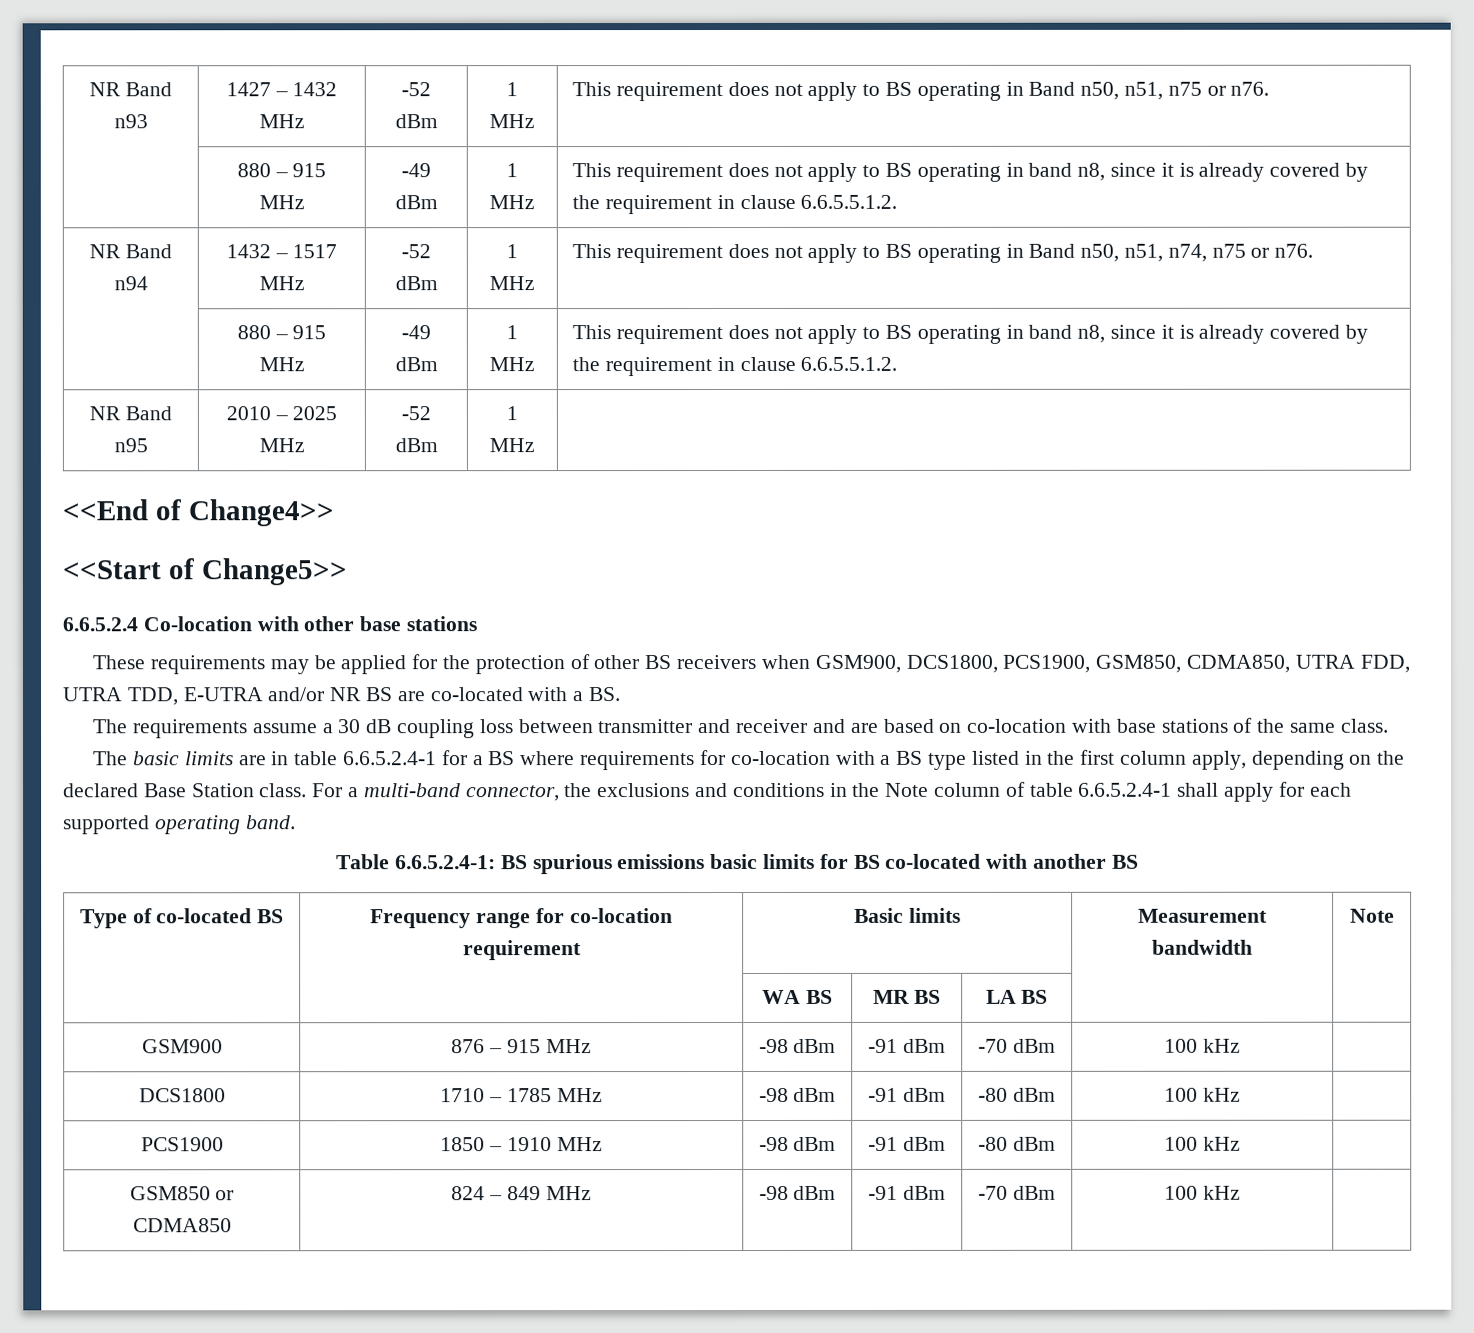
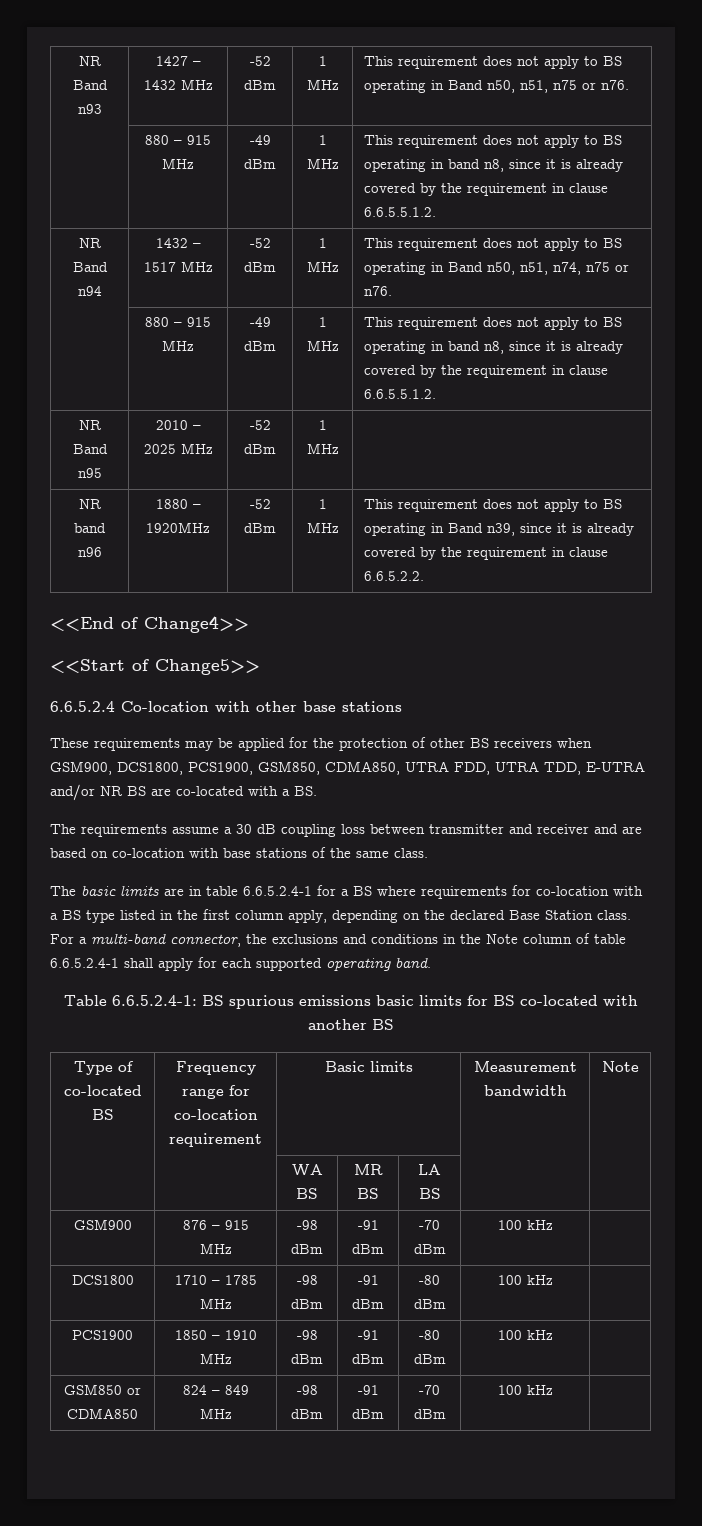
(535, 445) none -> [78,499,101,509] [74,523,106,533] [77,547,102,557] [155,499,201,509] [146,522,210,533] [249,499,271,509] [244,523,276,533] [318,499,327,509] [306,522,339,533] [363,499,622,512] [363,523,634,536] [363,547,608,560] [363,571,424,581] // NR band n96 | 1880 – 1920MHz | -52 dBm | 1 MHz | This requirement does not apply to BS operating in Band n39, since it is already covered by the requirement in clause 6.6.5.2.2.

